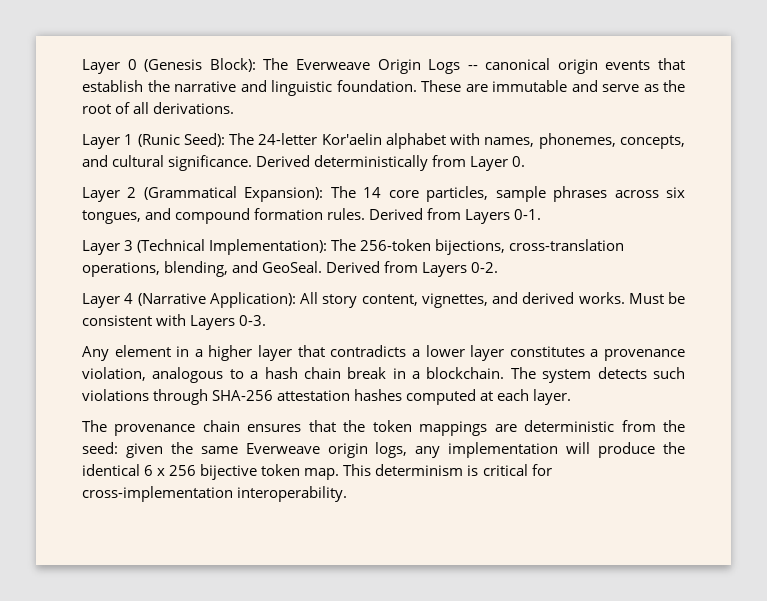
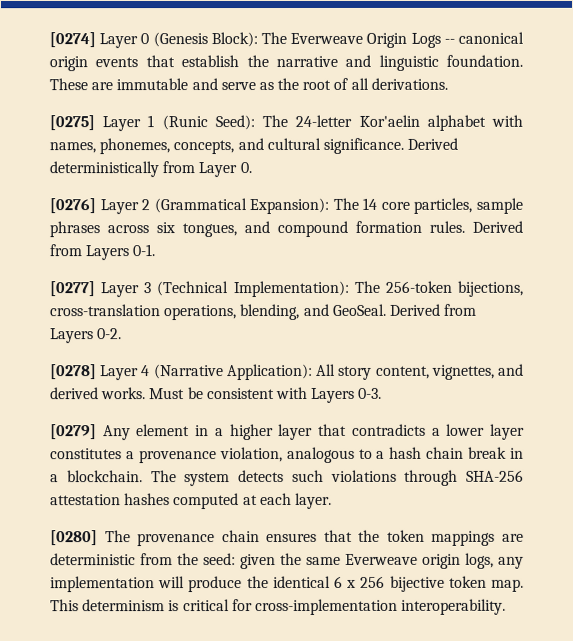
(82, 66) none -> [49,32,96,48] [0274]
(235, 108) none -> [49,115,95,131] [0275]
(526, 161) none -> [49,198,96,214] [0276]
(542, 214) none -> [49,281,95,297] [0277]
(499, 267) none -> [50,364,97,380] [0278]
(267, 320) none -> [50,424,97,440] [0279]
(572, 397) none -> [50,530,98,546] [0280]

